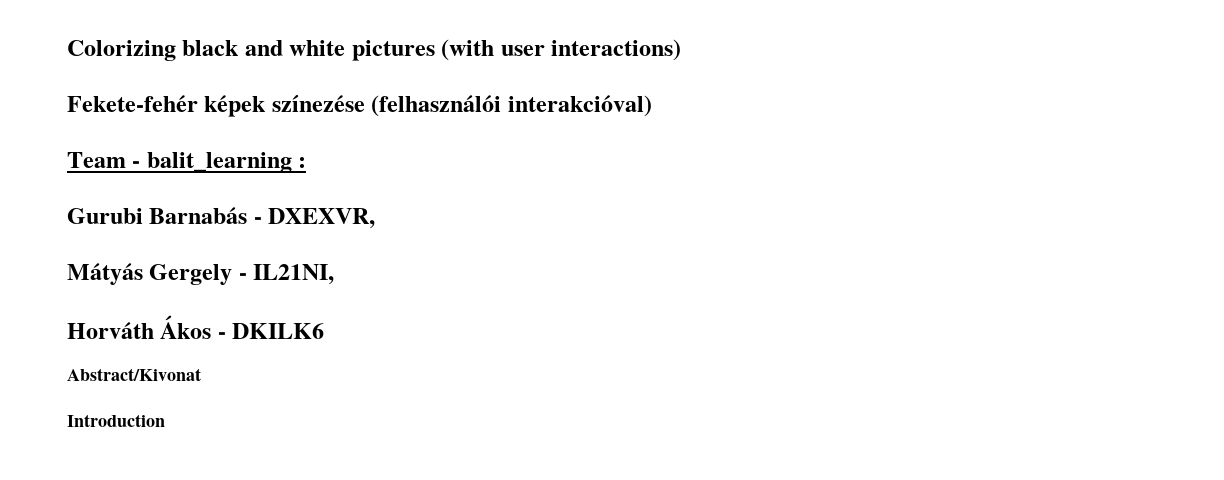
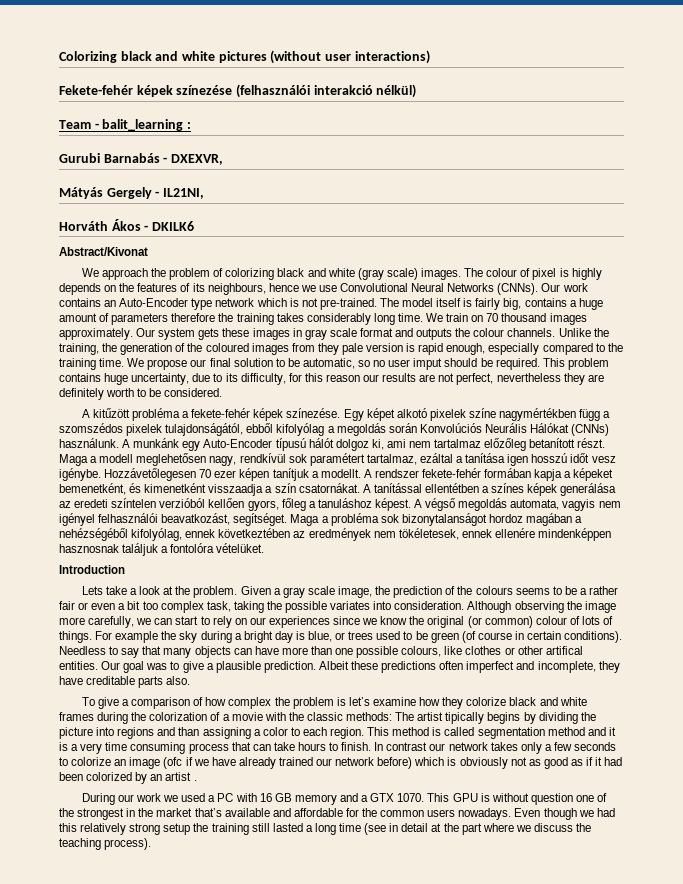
[441,39,495,61] (with -> [270,50,322,64] (without
[507,95,652,117] interakcióval) -> [313,84,417,98] interakció nélkül)
[67,414,165,427] Introduction -> [81,268,602,280] [59,283,588,295] [59,298,603,310] [59,313,587,325] [59,328,609,340] [59,343,623,355] [59,358,609,370] [59,373,604,385] [59,388,223,400] [81,408,611,421] [59,423,610,436] [59,438,606,451] [59,453,616,466] [59,468,614,481] [59,483,617,496] [59,498,621,511] [59,513,583,526] [59,528,612,541] [59,543,265,556] [59,565,125,574] [81,586,619,598] [59,601,616,613] [59,616,614,628] [59,631,623,643] [59,646,583,658] [59,661,620,673] [59,676,191,688] [81,697,587,709] [59,712,596,724] [59,727,616,739] [59,742,617,754] [59,757,623,769] [59,772,197,784] [81,793,608,805] [59,808,615,820] [59,823,592,835] [59,838,152,850] We approach the problem of colorizing black and white (gray scale) images. The colour of pixel is highly depends on the features of its neighbours, hence we use Convolutional Neural Networks (CNNs). Our work contains an Auto-Encoder type network which is not pre-trained. The model itself is fairly big, contains a huge amount of parameters therefore the training takes considerably long time. We train on 70 thousand images approximately. Our system gets these images in gray scale format and outputs the colour channels. Unlike the training, the generation of the coloured images from they pale version is rapid enough, especially compared to the training time. We propose our final solution to be automatic, so no user imput should be required. This problem contains huge uncertainty, due to its difficulty, for this reason our results are not perfect, nevertheless they are definitely worth to be considered. // A kitűzött probléma a fekete-fehér képek színezése. Egy képet alkotó pixelek színe nagymértékben függ a szomszédos pixelek tulajdonságától, ebből kifolyólag a megoldás során Konvolúciós Neurális Hálókat (CNNs) használunk. A munkánk egy Auto-Encoder típusú hálót dolgoz ki, ami nem tartalmaz előzőleg betanított részt. Maga a modell meglehetősen nagy, rendkívül sok paramétert tartalmaz, ezáltal a tanítása igen hosszú időt vesz igénybe. Hozzávetőlegesen 70 ezer képen tanítjuk a modellt. A rendszer fekete-fehér formában kapja a képeket bemenetként, és kimenetként visszaadja a szín csatornákat. A tanítással ellentétben a színes képek generálása az eredeti színtelen verzióból kellően gyors, főleg a tanuláshoz képest. A végső megoldás automata, vagyis nem igényel felhasználói beavatkozást, segítséget. Maga a probléma sok bizonytalanságot hordoz magában a nehézségéből kifolyólag, ennek következtében az eredmények nem tökéletesek, ennek ellenére mindenképpen hasznosnak találjuk a fontolóra vételüket. // Introduction // Lets take a look at the problem. Given a gray scale image, the prediction of the colours seems to be a rather fair or even a bit too complex task, taking the possible variates into consideration. Although observing the image more carefully, we can start to rely on our experiences since we know the original (or common) colour of lots of things. For example the sky during a bright day is blue, or trees used to be green (of course in certain conditions). Needless to say that many objects can have more than one possible colours, like clothes or other artifical entities. Our goal was to give a plausible prediction. Albeit these predictions often imperfect and incomplete, they have creditable parts also. // To give a comparison of how complex the problem is let’s examine how they colorize black and white frames during the colorization of a movie with the classic methods: The artist tipically begins by dividing the picture into regions and than assigning a color to each region. This method is called segmentation method and it is a very time consuming process that can take hours to finish. In contrast our network takes only a few seconds to colorize an image (ofc if we have already trained our network before) which is obviously not as good as if it had been colorized by an artist . // During our work we used a PC with 16 GB memory and a GTX 1070. This GPU is without question one of the strongest in the market that’s available and affordable for the common users nowadays. Even though we had this relatively strong setup the training still lasted a long time (see in detail at the part where we discuss the teaching process).

